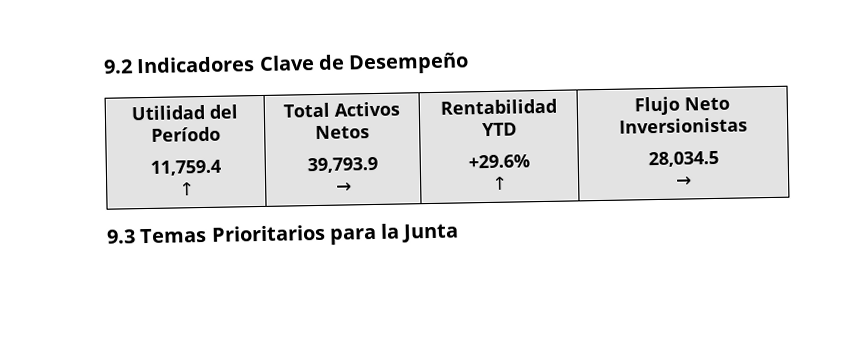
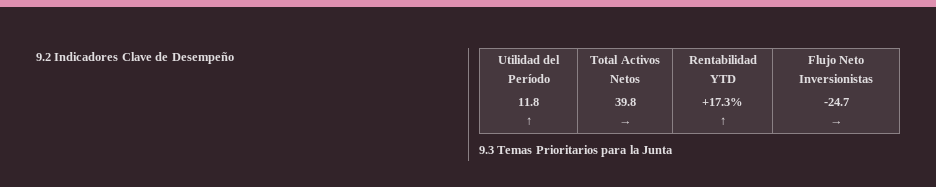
[150,159,221,176] 11,759.4 -> [518,98,539,106] 11.8
[307,156,378,174] 39,793.9 -> [614,98,636,106] 39.8
[468,154,530,169] +29.6% -> [702,98,743,106] +17.3%
[647,150,719,168] 28,034.5 -> [823,98,849,106] -24.7

